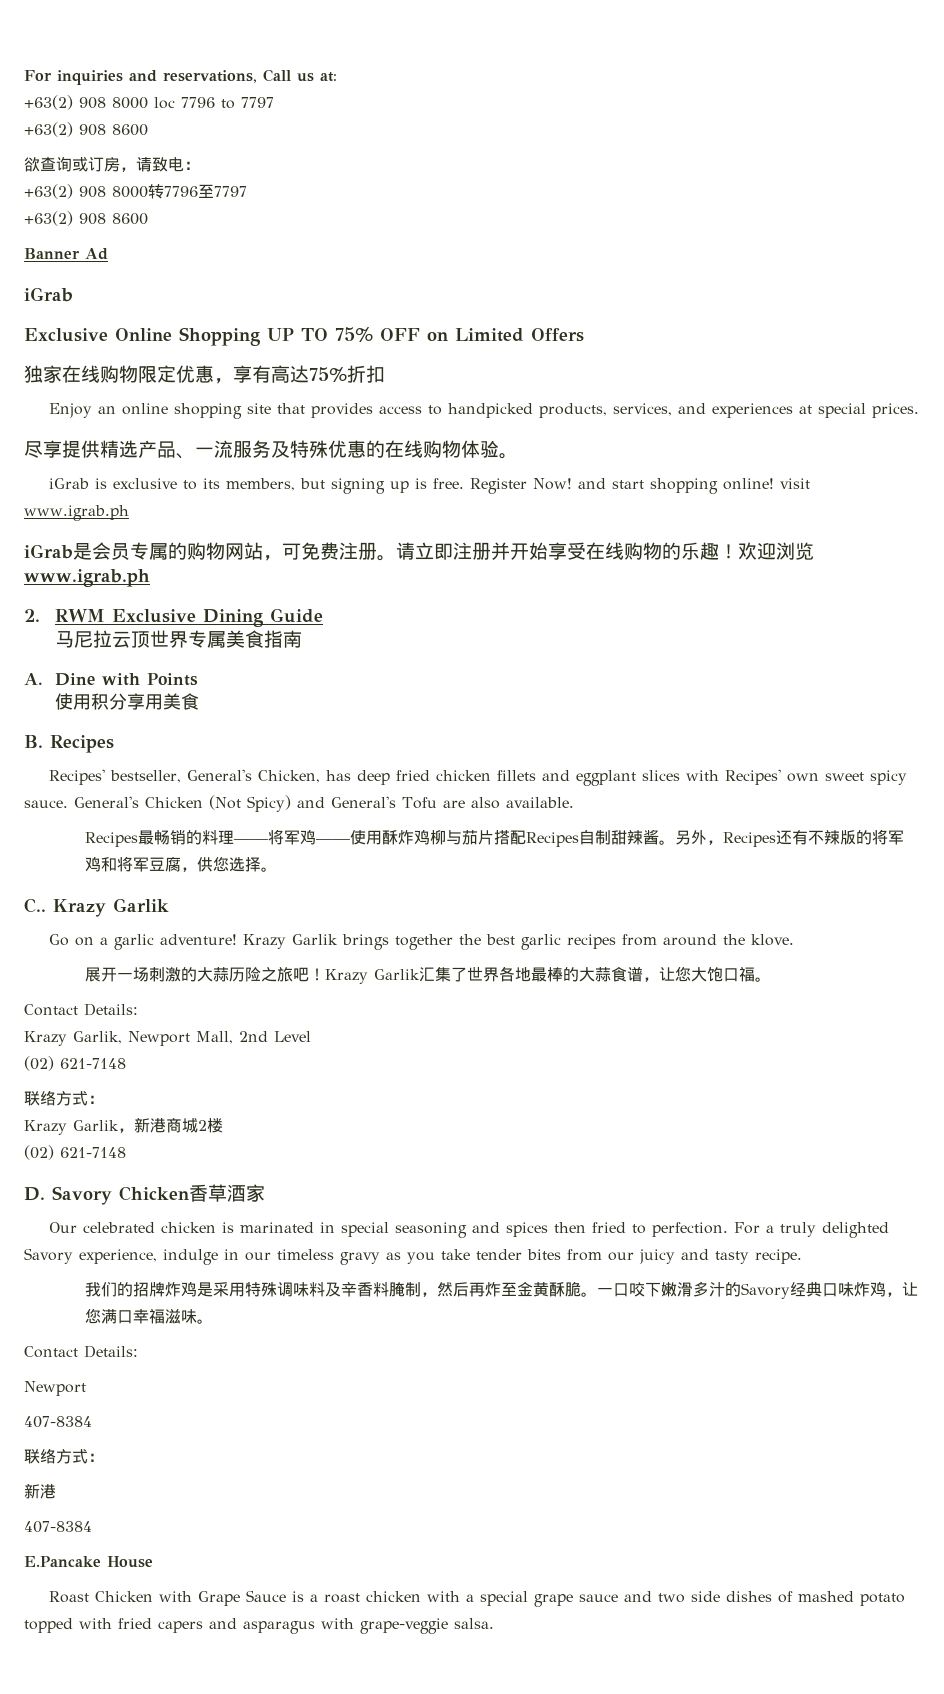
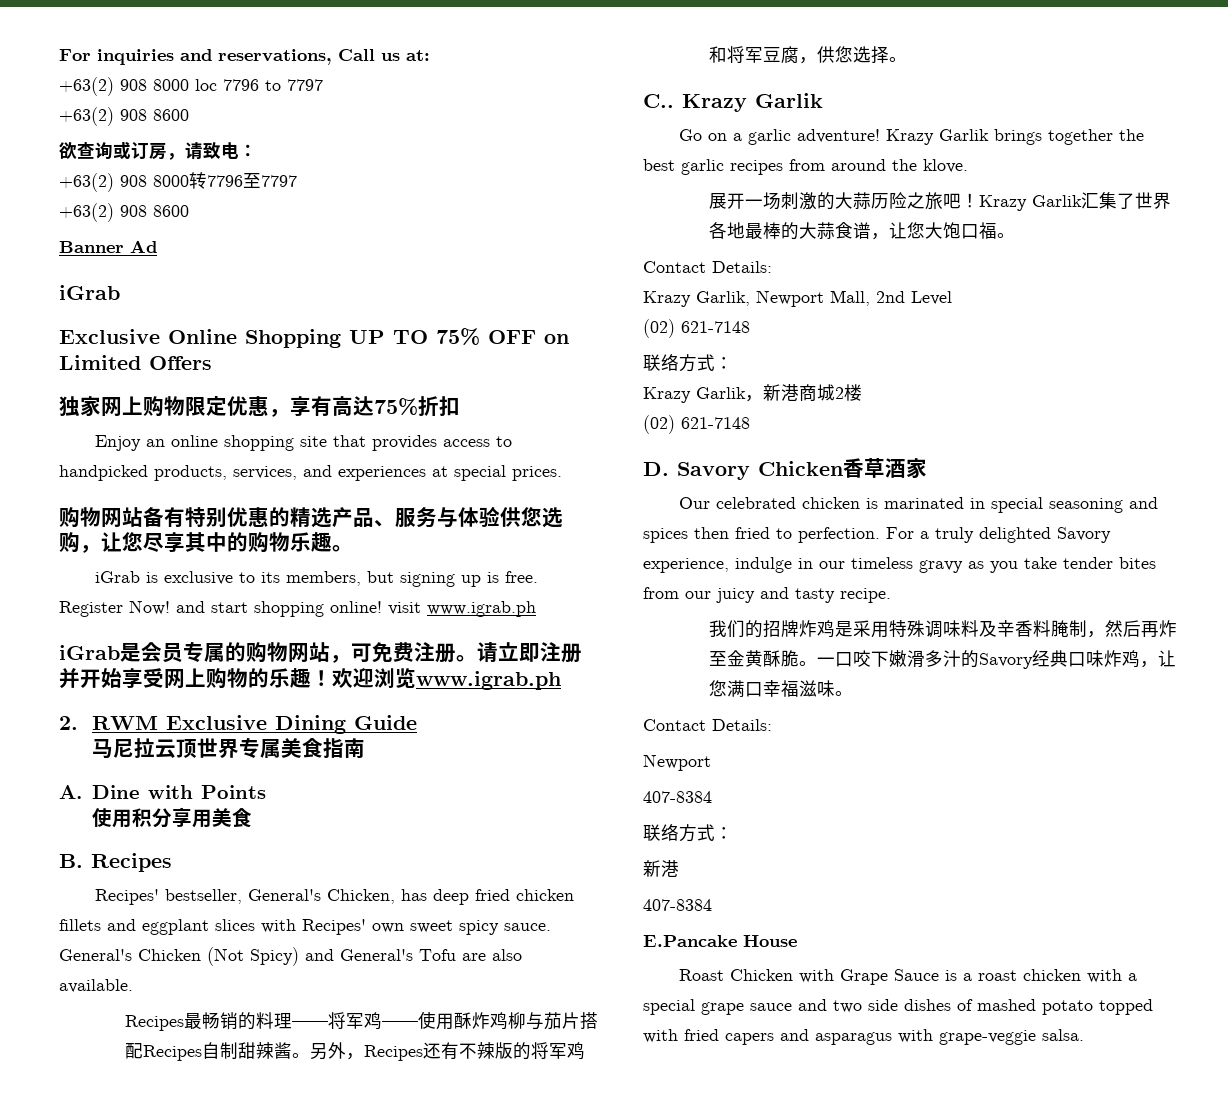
[62,365,100,383] 在线 -> [101,396,143,417] 网上
[24,440,499,459] 尽享提供精选产品、一流服务及特殊优惠的在线购物体验 -> [59,506,563,528] [59,532,332,553] 购物网站备有特别优惠的精选产品、服务与体验供您选购，让您尽享其中的购物乐趣
[586,542,624,560] 在线 -> [164,668,206,689] 网上

